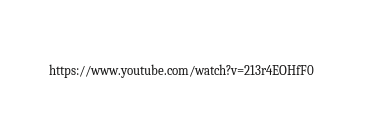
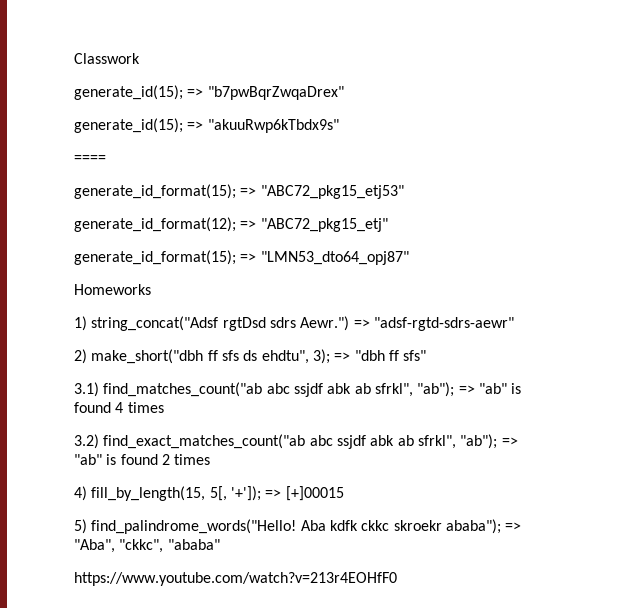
(49, 71) none -> [74,53,140,64] [74,85,344,100] [74,118,339,133] [74,155,106,163] [74,184,404,199] [74,217,388,232] [74,250,409,265] [74,284,151,295] [74,316,514,331] [74,349,427,364] [74,382,522,397] [74,402,164,413] [74,434,518,449] [74,454,211,465] [74,486,344,501] [74,519,522,534] [74,539,220,553] Classwork // generate_id(15); => "b7pwBqrZwqaDrex" // generate_id(15); => "akuuRwp6kTbdx9s" // ==== // generate_id_format(15); => "ABC72_pkg15_etj53" // generate_id_format(12); => "ABC72_pkg15_etj" // generate_id_format(15); => "LMN53_dto64_opj87" // Homeworks // 1) string_concat("Adsf rgtDsd sdrs Aewr.") => "adsf-rgtd-sdrs-aewr" // 2) make_short("dbh ff sfs ds ehdtu", 3); => "dbh ff sfs" // 3.1) find_matches_count("ab abc ssjdf abk ab sfrkl", "ab"); => "ab" is found 4 times // 3.2) find_exact_matches_count("ab abc ssjdf abk ab sfrkl", "ab"); => "ab" is found 2 times // 4) fill_by_length(15, 5[, '+']); => [+]00015 // 5) find_palindrome_words("Hello! Aba kdfk ckkc skroekr ababa"); => "Aba", "ckkc", "ababa" //

